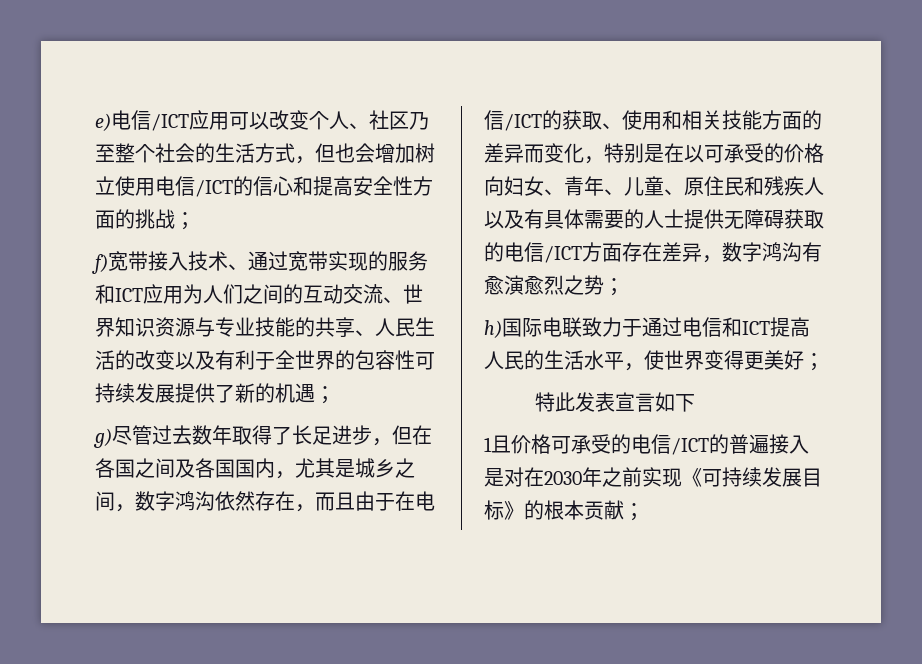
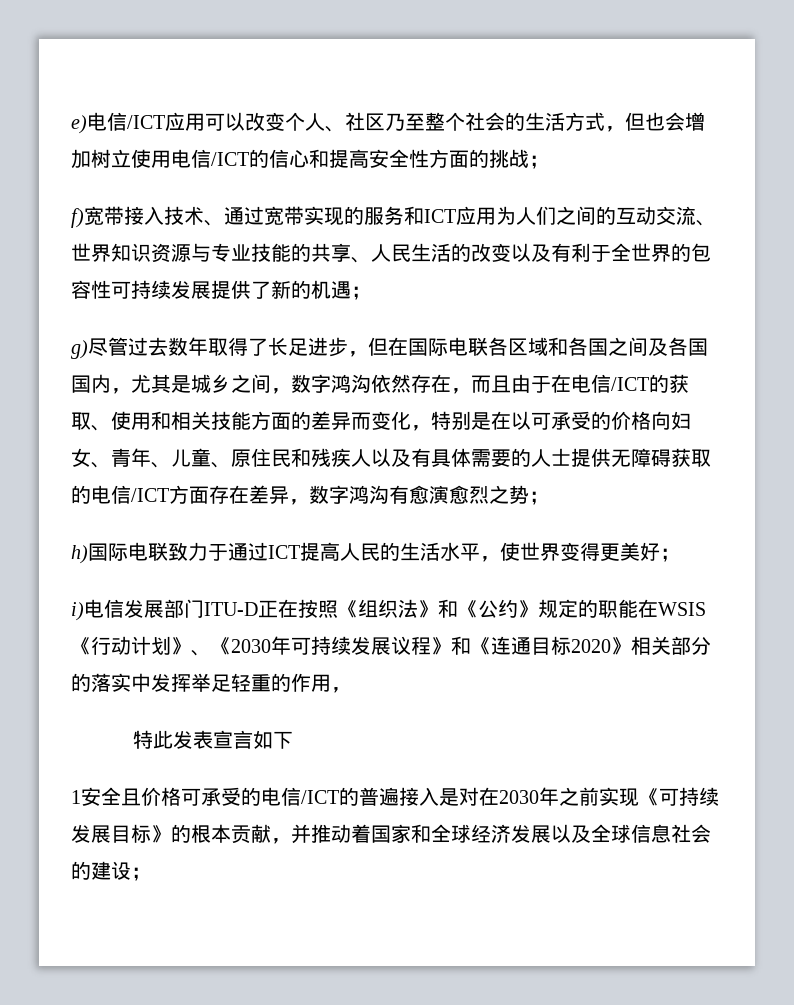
(432, 435) none -> [408,337,568,356] 国际电联各区域和
[682,317,742,337] 电信和 -> (268, 551) none
(824, 362) none -> [71,599,706,621] [71,636,711,656] [71,673,351,693] // i)电信发展部门ITU-D正在按照《组织法》和《公约》规定的职能在WSIS《行动计划》、《2030年可持续发展议程》和《连通目标2020》相关部分的落实中发挥举足轻重的作用，
(492, 444) none -> [81,787,121,806] 安全
(624, 510) none -> [271,824,711,844] [71,861,131,880] ，并推动着国家和全球经济发展以及全球信息社会的建设

